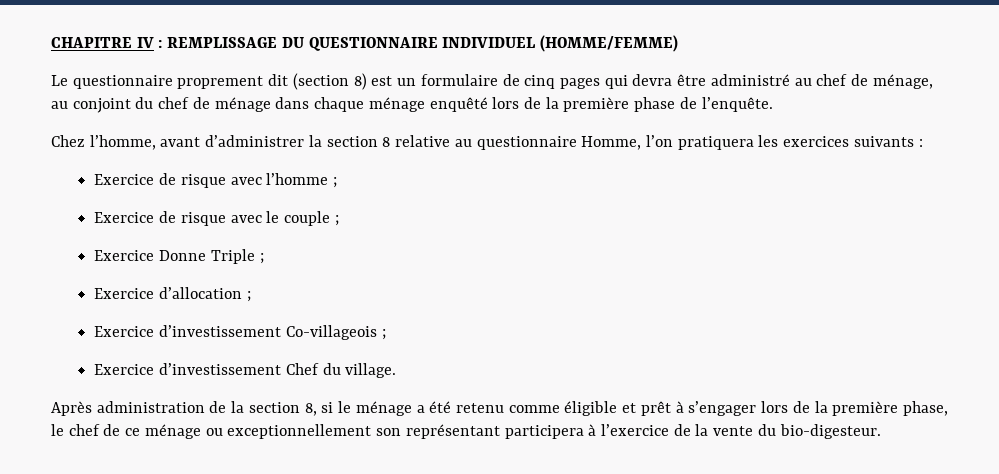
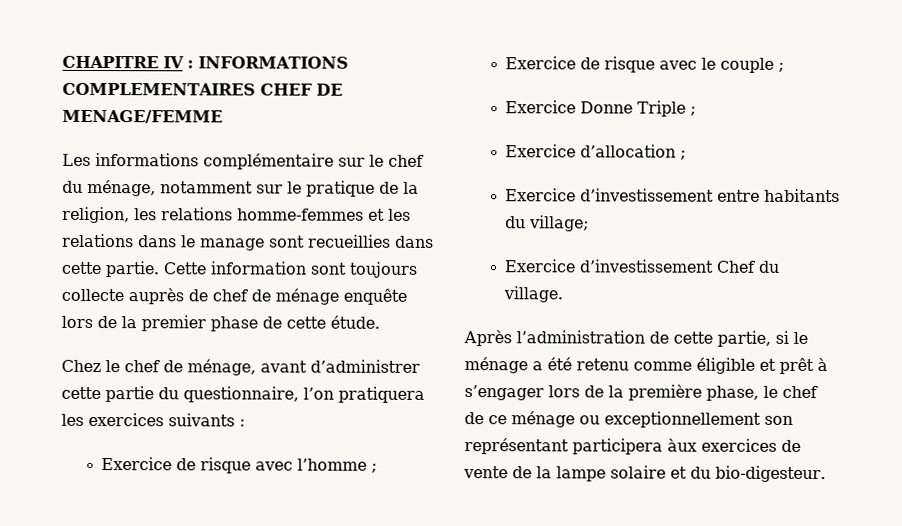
[167,35,679,52] [51,73,933,90] [51,97,773,113] [51,135,642,150] REMPLISSAGE DU QUESTIONNAIRE INDIVIDUEL (HOMME/FEMME) // Le questionnaire proprement dit (section 8) est un formulaire de cinq pages qui devra être administré au chef de ménage, au conjoint du chef de ménage dans chaque ménage enquêté lors de la première phase de l’enquête. // Chez l’homme, avant d’administrer la section 8 relative au questionnaire Homme, -> [198,56,349,69] [62,82,343,96] [62,109,223,124] [62,153,424,170] [62,179,419,197] [62,206,411,224] [62,233,434,251] [61,261,418,278] [61,288,407,305] [61,315,380,332] [61,359,420,376] [61,386,299,403] INFORMATIONS COMPLEMENTAIRES CHEF DE MENAGE/FEMME // Les informations complémentaire sur le chef du ménage, notamment sur le pratique de la religion, les relations homme-femmes et les relations dans le manage sont recueillies dans cette partie. Cette information sont toujours collecte auprès de chef de ménage enquête lors de la premier phase de cette étude. // Chez le chef de ménage, avant d’administrer cette partie du questionnaire,
[285,325,386,340] Co-villageois ; -> [717,188,841,203] [505,215,590,232] entre habitants du village;
[96,401,317,416] administration de la section 8, -> [516,330,771,347] l’administration de cette partie,
[588,424,754,436] à l’exercice de la vente -> [667,438,801,452] [463,465,687,482] àux exercices de vente de la lampe solaire et

